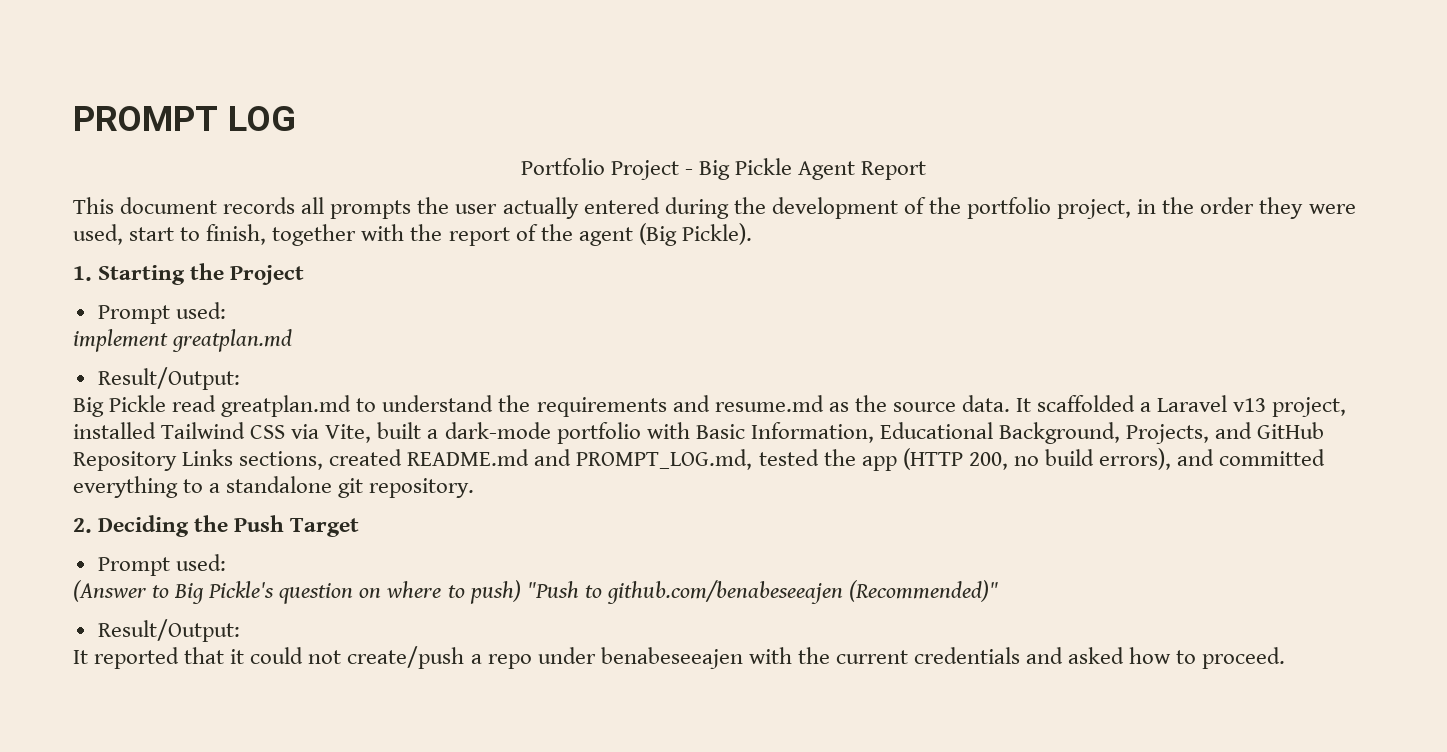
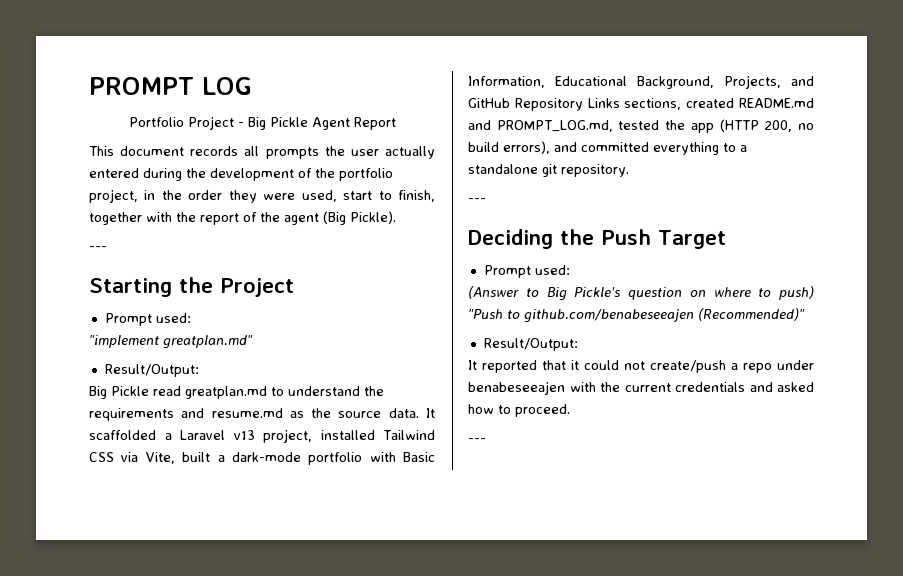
[73,266,92,281] 1. -> [89,246,107,251] --- //
[73,329,293,352] implement greatplan.md -> [89,335,253,349] "implement greatplan.md"
[73,518,92,533] 2. -> [468,198,486,203] --- //
(1286, 658) none -> [468,438,486,443] // ---

